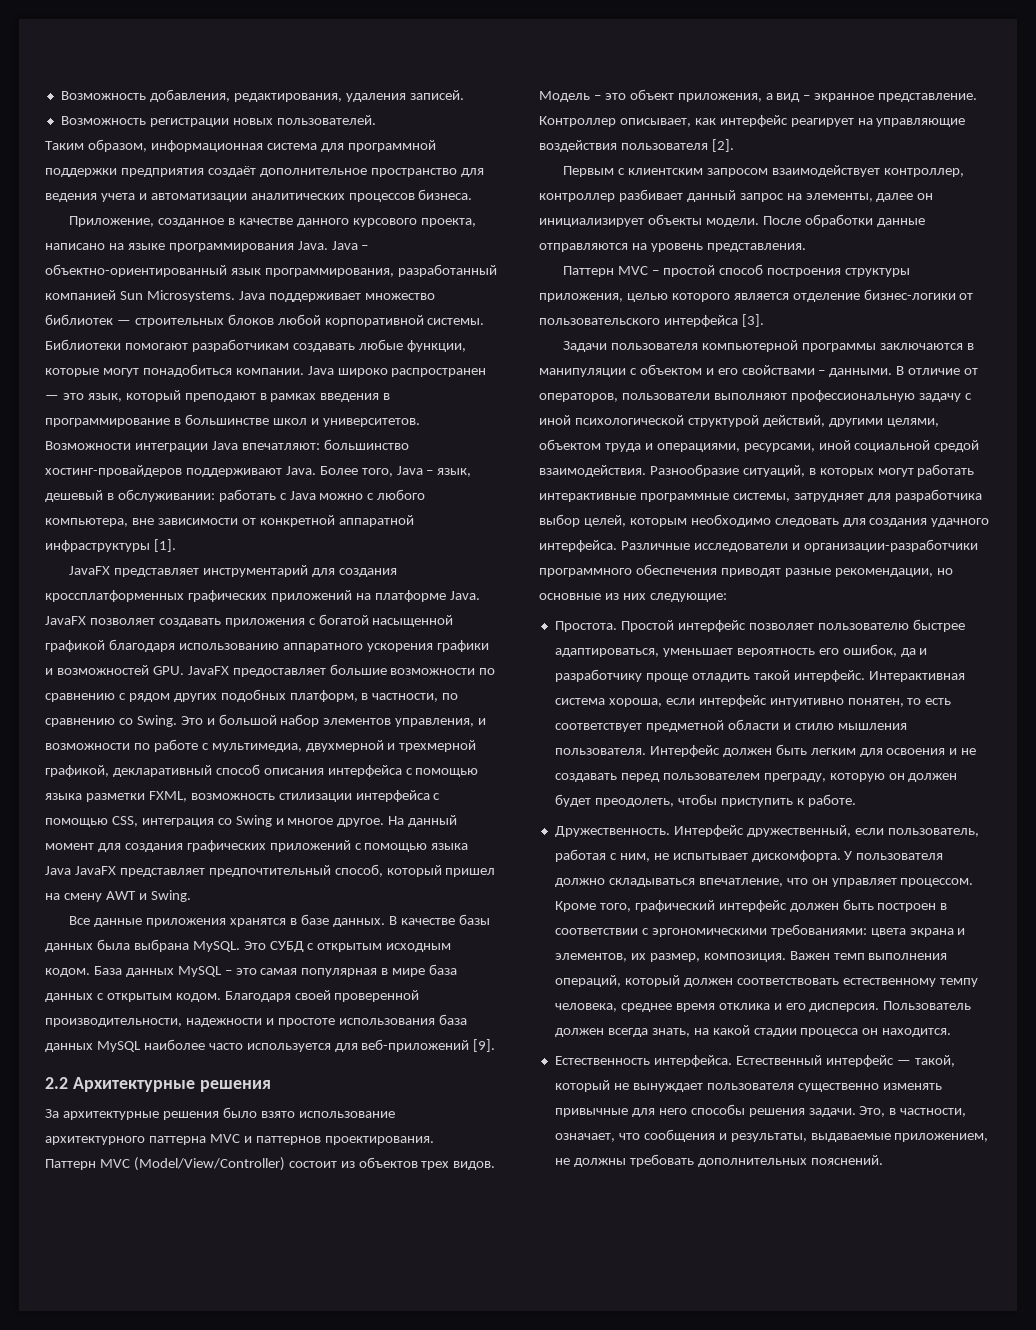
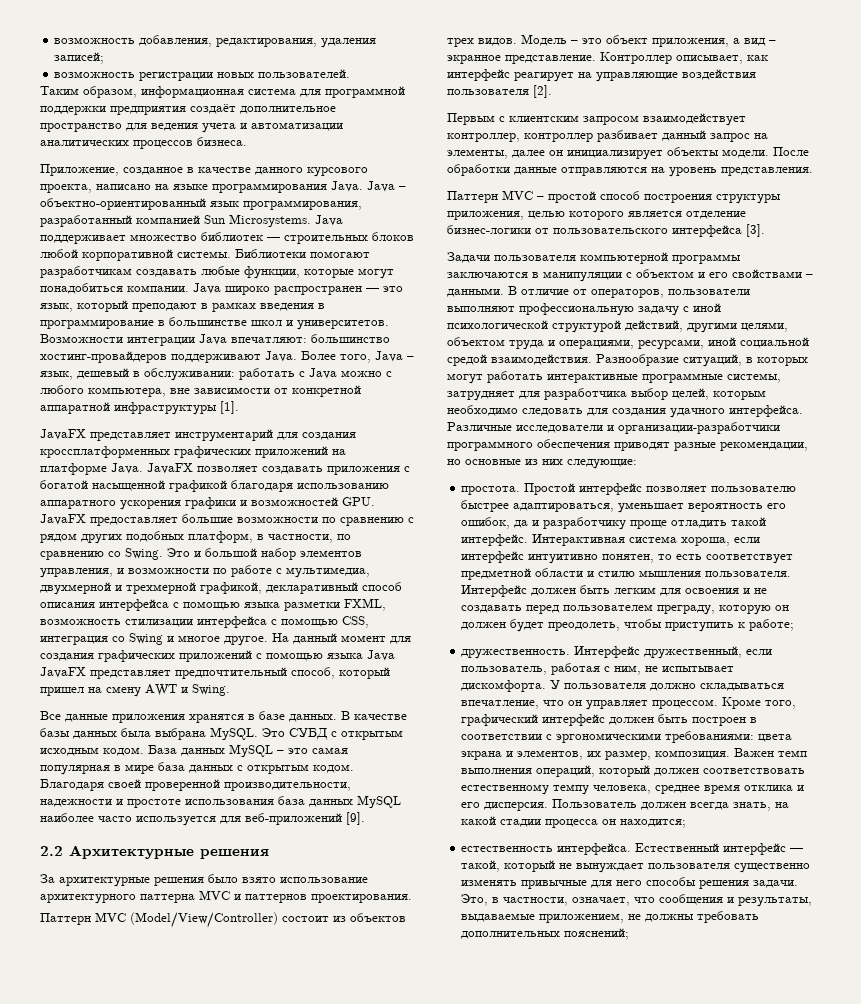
[60,91,146,100] Возможность -> [54,37,136,44] возможность
[409,90,464,100] [60,116,146,125] записей. // Возможность -> [54,52,105,64] [54,71,136,78] записей; // возможность
[554,621,617,632] Простота. -> [461,486,521,495] простота.
[807,794,856,807] [554,826,670,837] работе. // Дружественность. -> [749,619,795,631] [461,649,571,659] работе; // дружественность.
[882,1028,952,1037] [554,1056,650,1065] находится. // Естественность -> [620,819,687,828] [461,846,554,852] находится; // естественность
[810,1155,883,1165] пояснений. -> [564,928,630,940] пояснений;

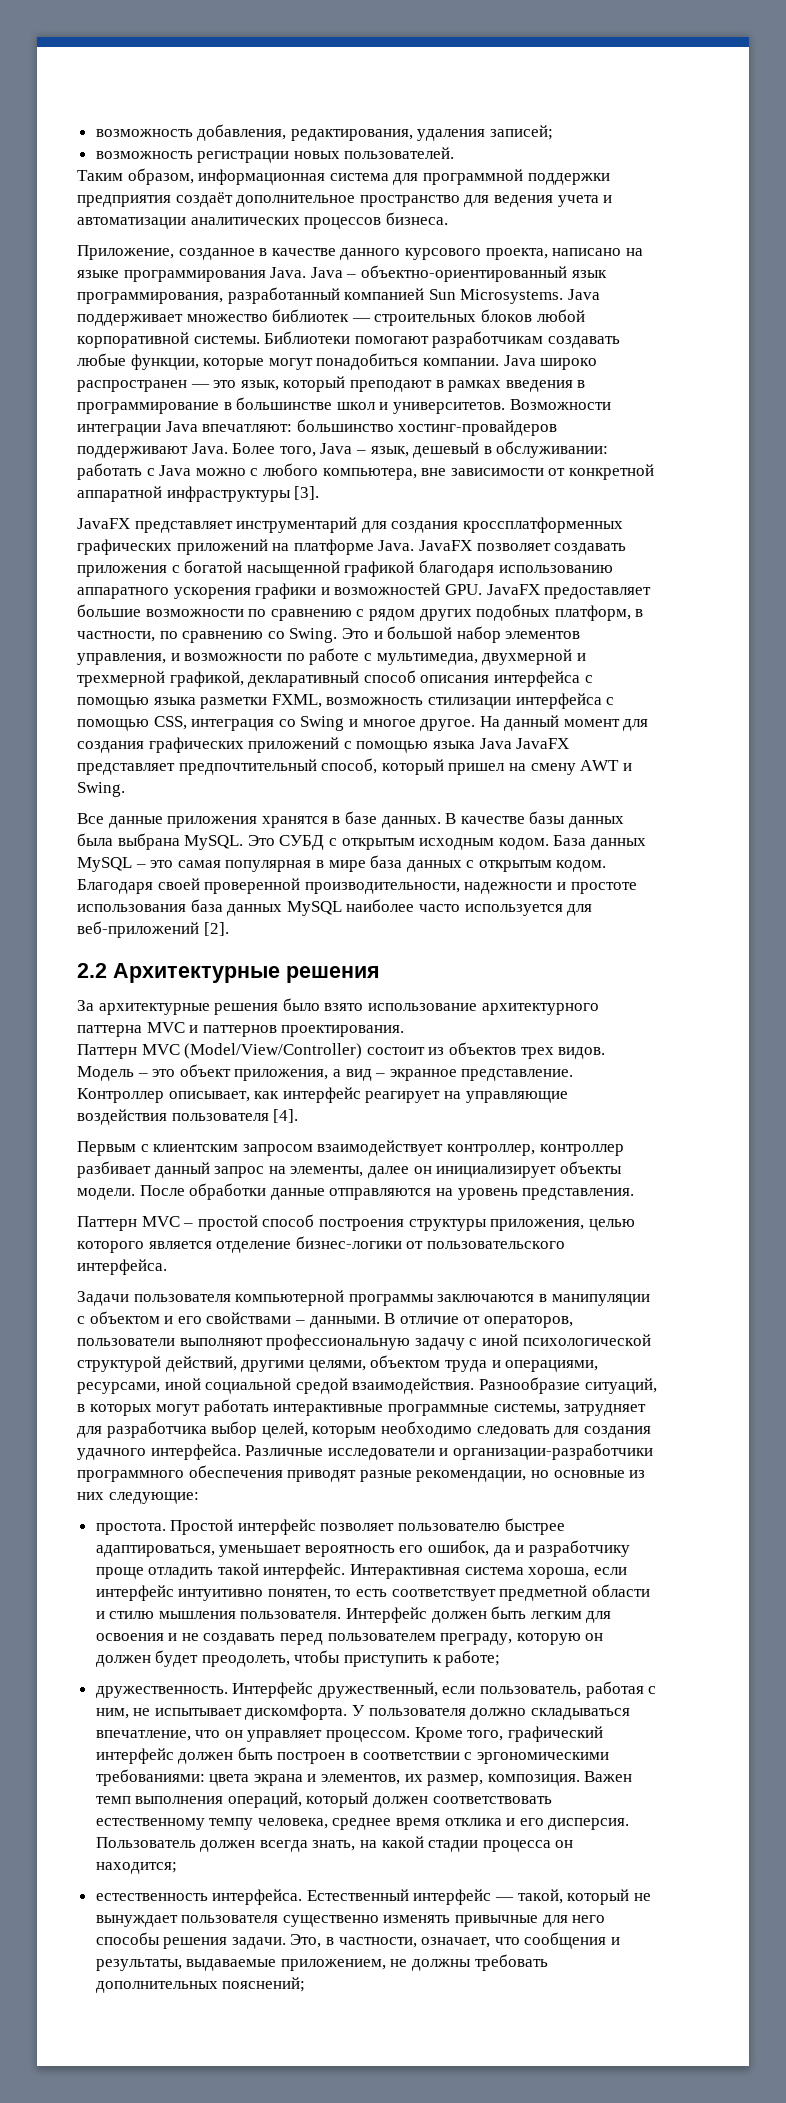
[220,401,239,414] [1]. -> [294,486,320,500] [3].
[346,812,365,825] [9]. -> [203,922,229,936] [2].
[533,85,552,98] [2]. -> [273,1109,299,1123] [4].
[672,224,765,237] интерфейса [3]. -> [77,1259,167,1275] интерфейса.

